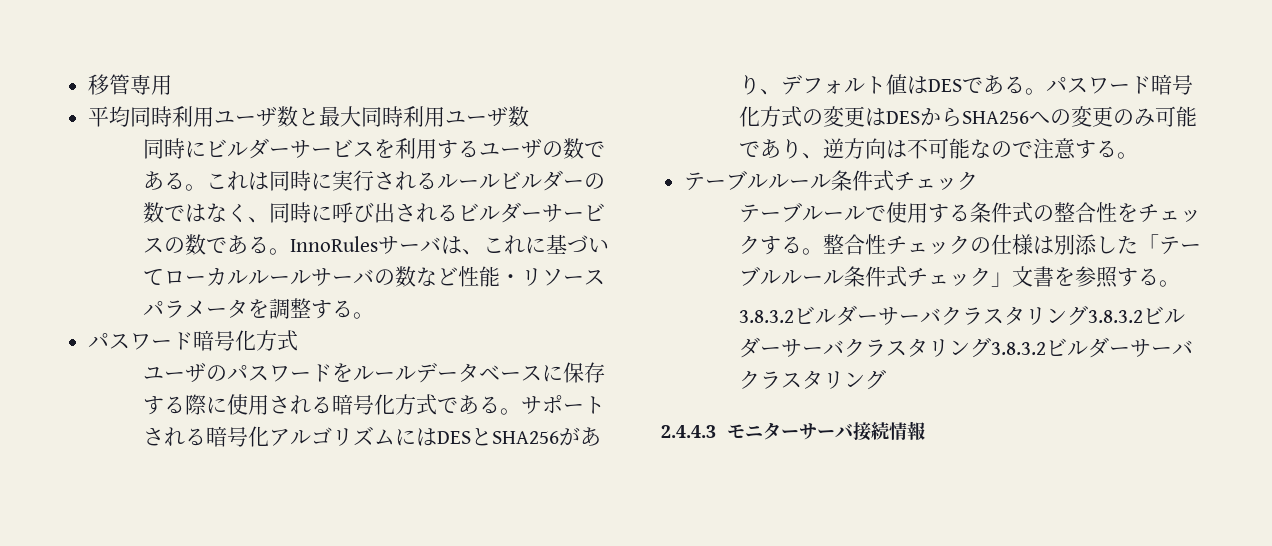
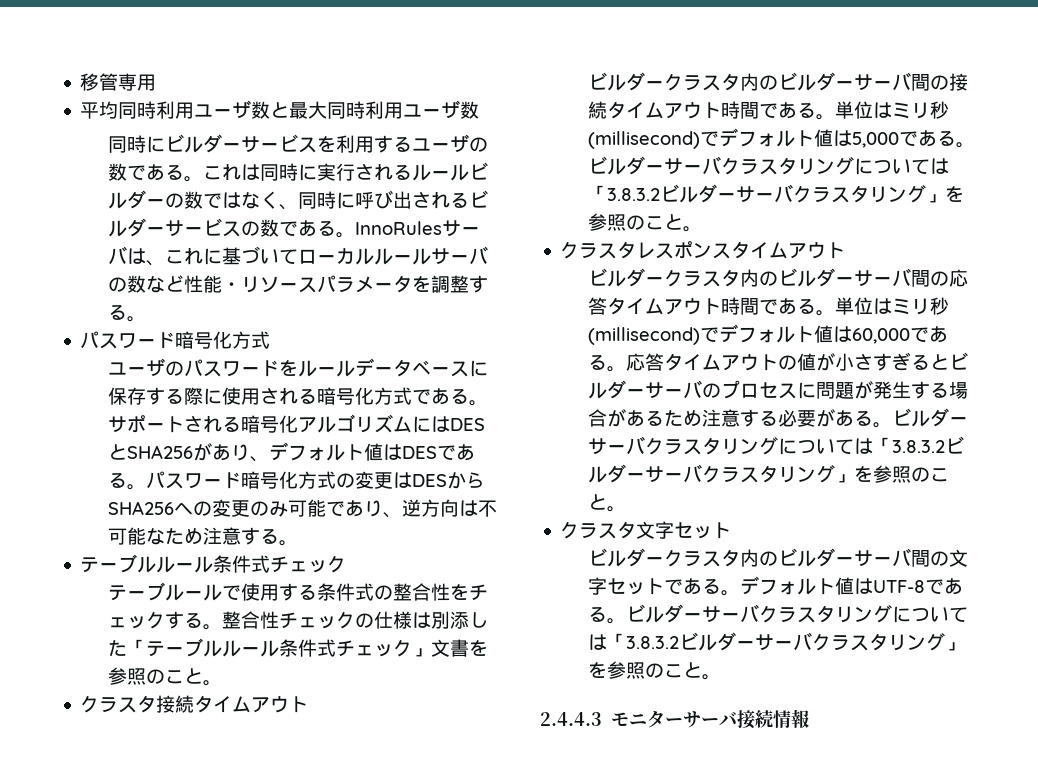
[991,141,1034,157] ので -> [165,528,204,545] ため
[1117,268,1181,287] [739,305,1186,326] [739,337,1194,358] [739,369,887,390] する。 // 3.8.3.2ビルダーサーバクラスタリング3.8.3.2ビルダーサーバクラスタリング3.8.3.2ビルダーサーバクラスタリング -> [146,668,223,686] [80,695,309,713] [588,72,969,91] [588,101,950,120] [588,128,976,149] [588,156,950,175] [588,184,965,203] [588,213,703,232] [560,241,846,259] [588,268,969,287] [588,297,950,316] [588,324,949,345] [588,352,969,372] [588,380,969,399] [588,408,969,428] [588,436,965,455] [588,464,950,483] [588,494,627,512] [560,521,732,539] [588,548,969,567] [588,576,964,596] [588,604,969,624] [588,632,965,651] [588,661,722,680] のこと。 // クラスタ接続タイムアウト // ビルダークラスタ内のビルダーサーバ間の接続タイムアウト時間である。単位はミリ秒(millisecond)でデフォルト値は5,000である。ビルダーサーバクラスタリングについては「3.8.3.2ビルダーサーバクラスタリング」を参照のこと。 // クラスタレスポンスタイムアウト // ビルダークラスタ内のビルダーサーバ間の応答タイムアウト時間である。単位はミリ秒(millisecond)でデフォルト値は60,000である。応答タイムアウトの値が小さすぎるとビルダーサーバのプロセスに問題が発生する場合があるため注意する必要がある。ビルダーサーバクラスタリングについては「3.8.3.2ビルダーサーバクラスタリング」を参照のこと。 // クラスタ文字セット // ビルダークラスタ内のビルダーサーバ間の文字セットである。デフォルト値はUTF-8である。ビルダーサーバクラスタリングについては「3.8.3.2ビルダーサーバクラスタリング」を参照のこと。

